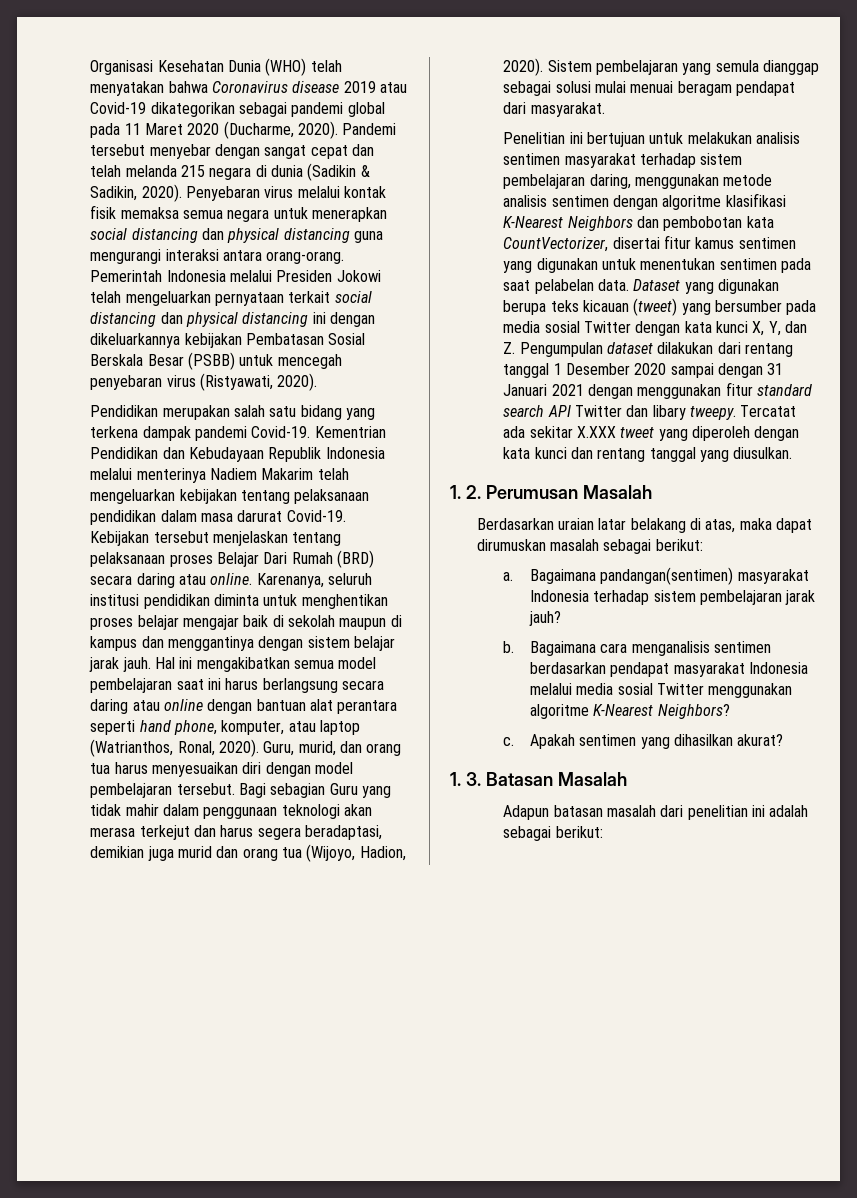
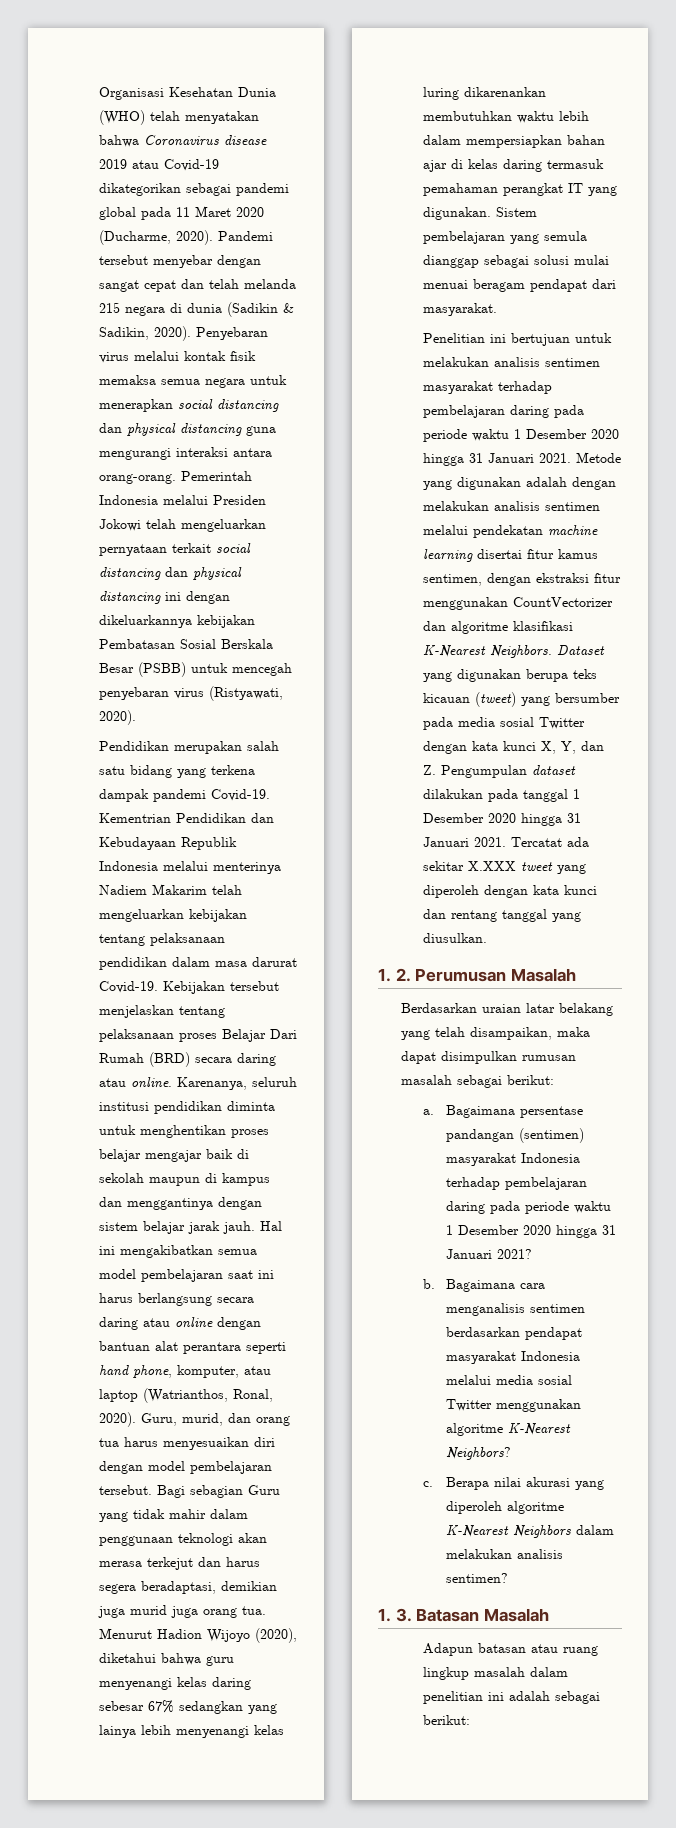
[216,844,406,862] [503,58,544,76] dan orang tua (Wijoyo, Hadion, 2020). -> [171,1606,267,1618] [99,1628,298,1643] [99,1653,235,1666] [99,1677,252,1690] [99,1700,278,1714] [99,1725,285,1738] [423,87,547,100] [423,111,590,123] [423,135,606,148] [423,159,605,172] [423,183,618,196] [423,207,492,220] juga orang tua. Menurut Hadion Wijoyo (2020), diketahui bahwa guru menyenangi kelas daring sebesar 67% sedangkan yang lainya lebih menyenangi kelas luring dikarenankan membutuhkan waktu lebih dalam mempersiapkan bahan ajar di kelas daring termasuk pemahaman perangkat IT yang digunakan.
[700,153,743,165] [503,174,773,189] [503,193,786,210] [503,216,774,231] [503,235,796,252] [503,258,811,273] [503,279,629,294] sistem pembelajaran daring, menggunakan metode analisis sentimen dengan algoritme klasifikasi K-Nearest Neighbors dan pembobotan kata CountVectorizer, disertai fitur kamus sentimen yang digunakan untuk menentukan sentimen pada saat pelabelan data. -> [423,405,585,418] [423,429,620,442] [423,452,622,466] [423,477,617,490] [423,501,601,511] [423,525,599,538] [423,549,599,562] [423,573,622,586] [423,597,614,610] [423,621,574,634] [423,645,553,658] pembelajaran daring pada periode waktu 1 Desember 2020 hingga 31 Januari 2021. Metode yang digunakan adalah dengan melakukan analisis sentimen melalui pendekatan machine learning disertai fitur kamus sentimen, dengan ekstraksi fitur menggunakan CountVectorizer dan algoritme klasifikasi K-Nearest Neighbors.
[717,342,793,357] dari rentang -> [488,789,519,802] pada
[670,363,784,378] [503,382,812,399] [503,405,736,420] sampai dengan 31 Januari 2021 dengan menggunakan fitur standard search API Twitter dan libary tweepy. -> [521,813,582,826] [423,837,507,847] hingga 31 Januari 2021.
[689,518,812,533] [476,539,546,551] di atas, maka dapat dirumuskan -> [400,1027,590,1040] [400,1051,576,1064] yang telah disampaikan, maka dapat disimpulkan rumusan
[600,567,809,585] [530,590,816,605] [529,611,562,626] pandangan(sentimen) masyarakat Indonesia terhadap sistem pembelajaran jarak jauh? -> [520,1106,584,1118] [446,1128,585,1143] [446,1153,581,1166] [446,1177,588,1190] [446,1201,612,1214] [446,1225,617,1238] [446,1249,533,1259] persentase pandangan (sentimen) masyarakat Indonesia terhadap pembelajaran daring pada periode waktu 1 Desember 2020 hingga 31 Januari 2021?
[530,734,784,749] Apakah sentimen yang dihasilkan akurat? -> [446,1477,605,1490] [446,1501,565,1514] [446,1525,615,1538] [446,1549,564,1559] [446,1573,509,1583] Berapa nilai akurasi yang diperoleh algoritme K-Nearest Neighbors dalam melakukan analisis sentimen?
[606,805,684,817] masalah dari -> [531,1644,599,1656] [423,1667,569,1680] atau ruang lingkup masalah dalam

